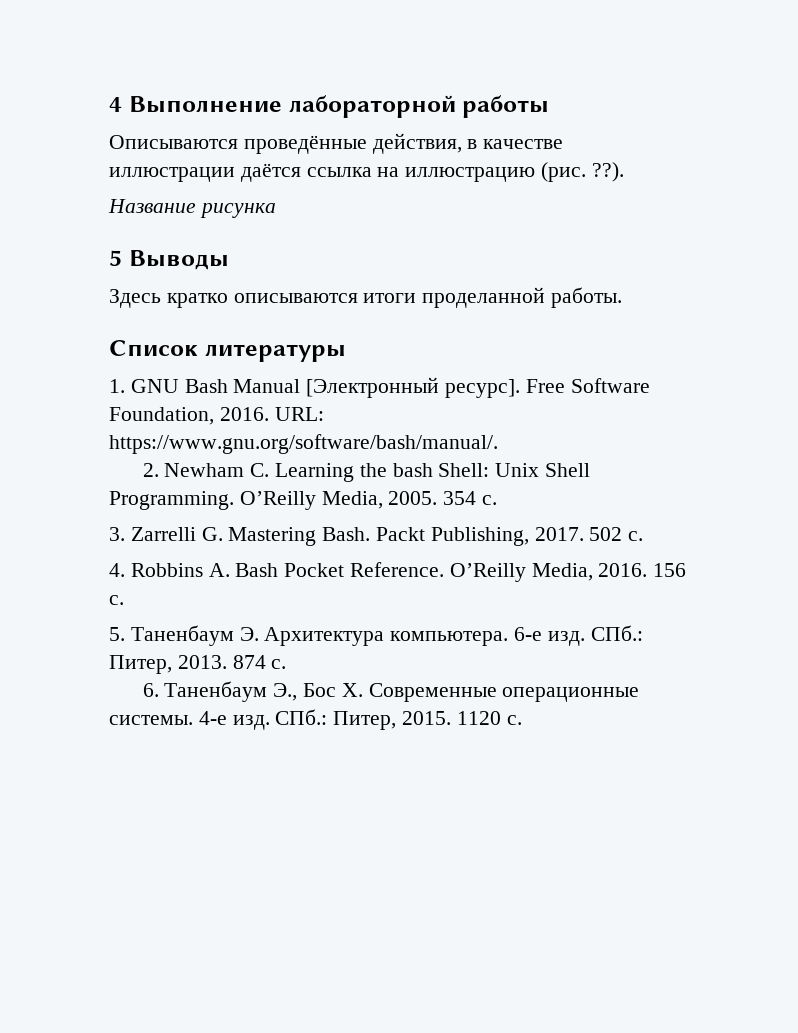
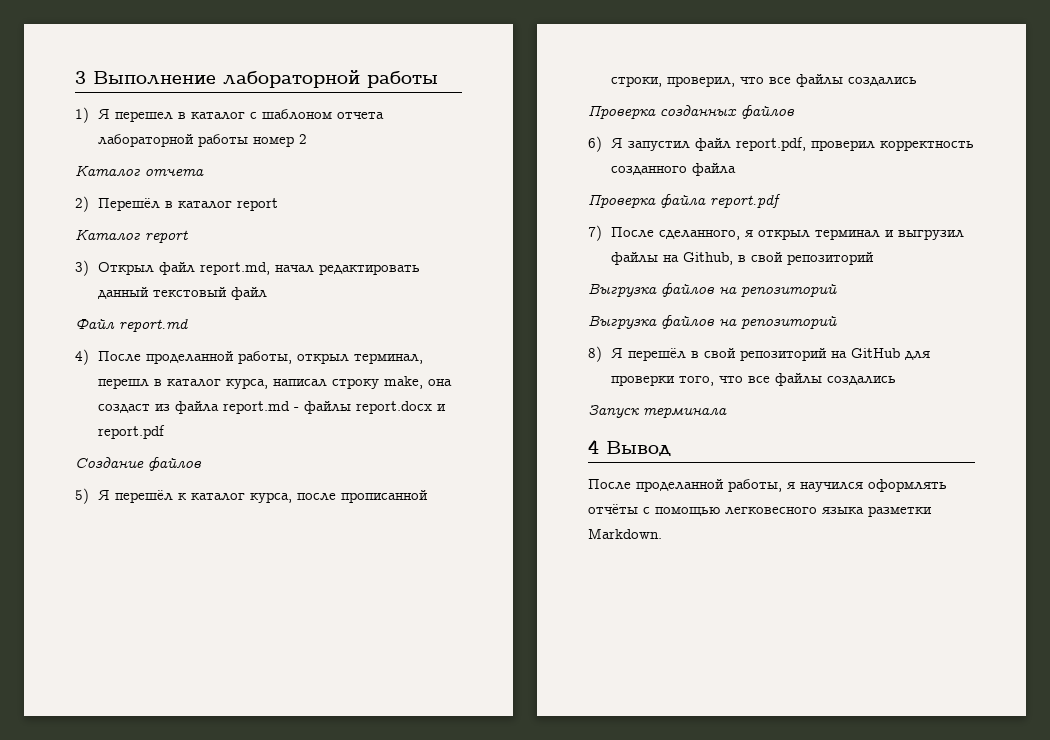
[109,97,122,112] 4 -> [75,71,86,84] 3
[109,133,564,154] [109,162,624,182] [108,199,276,218] [109,250,229,270] [109,287,623,308] [109,340,346,362] [109,377,650,398] [109,407,324,425] [109,434,498,454] [142,463,590,482] [109,491,498,510] [109,527,644,546] [109,562,687,582] [109,595,124,605] [109,625,643,646] [109,655,287,674] [142,681,640,702] [109,709,522,730] Описываются проведённые действия, в качестве иллюстрации даётся ссылка на иллюстрацию (рис. ??). // Название рисунка // 5 Выводы // Здесь кратко описываются итоги проделанной работы. // Список литературы // 1. GNU Bash Manual [Электронный ресурс]. Free Software Foundation, 2016. URL: https://www.gnu.org/software/bash/manual/. // 2. Newham C. Learning the bash Shell: Unix Shell Programming. O’Reilly Media, 2005. 354 с. // 3. Zarrelli G. Mastering Bash. Packt Publishing, 2017. 502 с. // 4. Robbins A. Bash Pocket Reference. O’Reilly Media, 2016. 156 с. // 5. Таненбаум Э. Архитектура компьютера. 6-е изд. СПб.: Питер, 2013. 874 с. // 6. Таненбаум Э., Бос Х. Современные операционные системы. 4-е изд. СПб.: Питер, 2015. 1120 с. -> [75,107,385,123] [98,134,308,147] [75,165,204,176] [75,196,279,212] [75,229,188,243] [75,260,421,276] [98,287,268,300] [75,318,188,332] [75,349,424,365] [98,376,453,389] [98,401,447,414] [98,425,166,439] [75,457,202,471] [75,488,429,504] [611,74,918,87] [588,105,795,119] [588,136,975,152] [611,163,737,176] [588,194,781,208] [588,225,965,241] [611,252,875,265] [588,283,837,297] [588,315,837,329] [588,346,931,362] [611,373,897,386] [588,405,727,418] [588,439,671,456] [588,479,947,492] [588,504,932,517] [588,528,662,539] 1) Я перешел в каталог с шаблоном отчета лабораторной работы номер 2 // Каталог отчета // 2) Перешёл в каталог report // Каталог report // 3) Открыл файл report.md, начал редактировать данный текстовый файл // Файл report.md // 4) После проделанной работы, открыл терминал, перешл в каталог курса, написал строку make, она создаст из файла report.md - файлы report.docx и report.pdf // Создание файлов // 5) Я перешёл к каталог курса, после прописанной строки, проверил, что все файлы создались // Проверка созданных файлов // 6) Я запустил файл report.pdf, проверил корректность созданного файла // Проверка файла report.pdf // 7) После сделанного, я открыл терминал и выгрузил файлы на Github, в свой репозиторий // Выгрузка файлов на репозиторий // Выгрузка файлов на репозиторий // 8) Я перешёл в свой репозиторий на GitHub для проверки того, что все файлы создались // Запуск терминала // 4 Вывод // После проделанной работы, я научился оформлять отчёты с помощью легковесного языка разметки Markdown.

